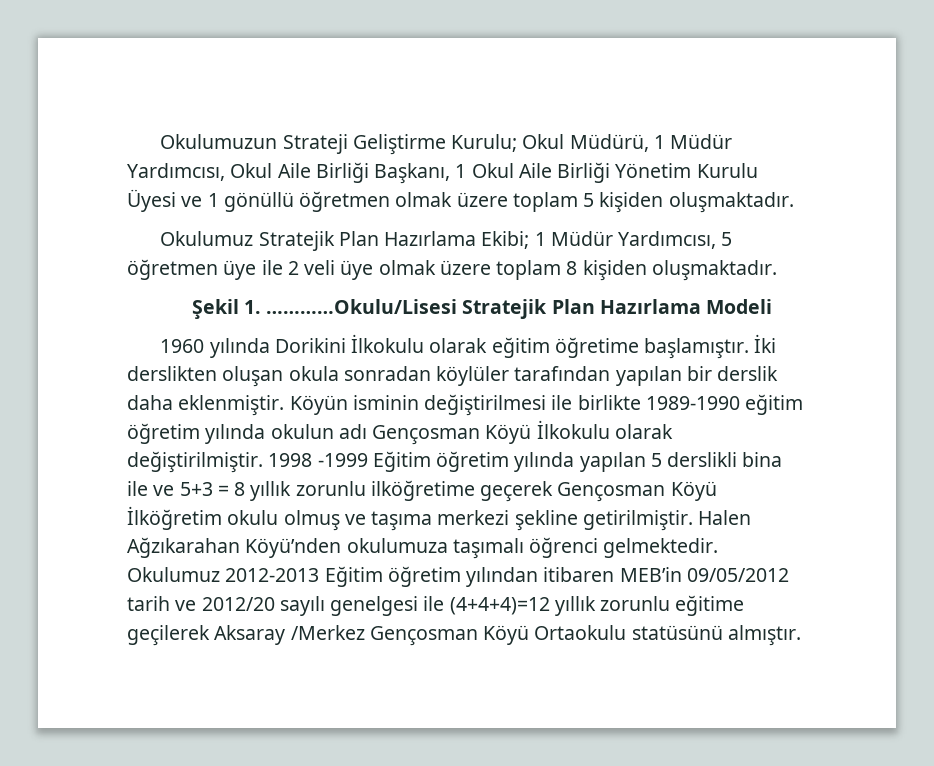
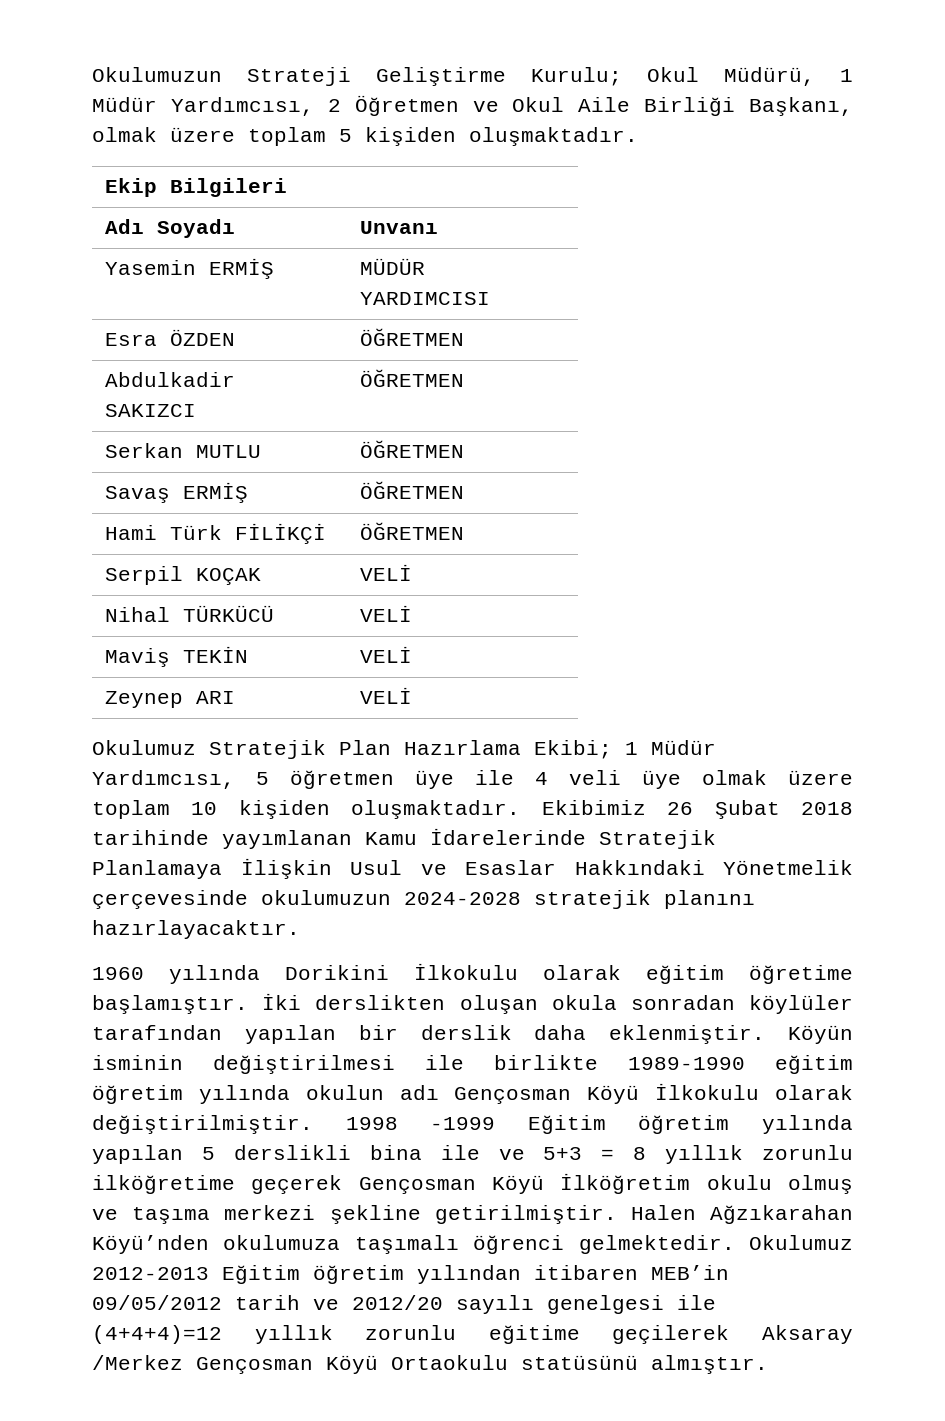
(225, 172) none -> [327,95,499,116] 2 Öğretmen ve
[455,162,758,183] [127,189,391,212] 1 Okul Aile Birliği Yönetim Kurulu Üyesi ve 1 gönüllü öğretmen -> (853, 106) none
(794, 202) none -> [105,178,288,197] [105,219,236,238] [360,221,439,234] [105,258,275,279] [360,258,426,275] [360,292,491,305] [105,329,236,346] [360,328,465,346] [105,372,236,387] [105,404,197,417] [360,369,465,387] [105,443,262,458] [360,440,465,458] [105,482,249,503] [360,481,465,499] [105,523,327,544] [360,522,465,540] [105,566,262,585] [360,564,413,581] [105,605,275,622] [360,605,413,622] [105,646,249,667] [360,646,413,663] [105,691,236,708] [360,687,413,704] // Ekip Bilgileri // Adı Soyadı | Unvanı // Yasemin ERMİŞ | MÜDÜR YARDIMCISI // Esra ÖZDEN | ÖĞRETMEN // Abdulkadir SAKIZCI | ÖĞRETMEN // Serkan MUTLU | ÖĞRETMEN // Savaş ERMİŞ | ÖĞRETMEN // Hami Türk FİLİKÇİ | ÖĞRETMEN // Serpil KOÇAK | VELİ // Nihal TÜRKÜCÜ | VELİ // Maviş TEKİN | VELİ // Zeynep ARI | VELİ
[287,261,299,275] 2 -> [535,772,548,785] 4
[566,260,777,281] [191,299,773,319] 8 kişiden oluşmaktadır. // Şekil 1. …………Okulu/Lisesi Stratejik Plan Hazırlama Modeli -> [191,800,854,819] [92,828,716,849] [92,858,853,879] [92,890,755,909] [92,920,300,939] 10 kişiden oluşmaktadır. Ekibimiz 26 Şubat 2018 tarihinde yayımlanan Kamu İdarelerinde Stratejik Planlamaya İlişkin Usul ve Esaslar Hakkındaki Yönetmelik çerçevesinde okulumuzun 2024-2028 stratejik planını hazırlayacaktır.

